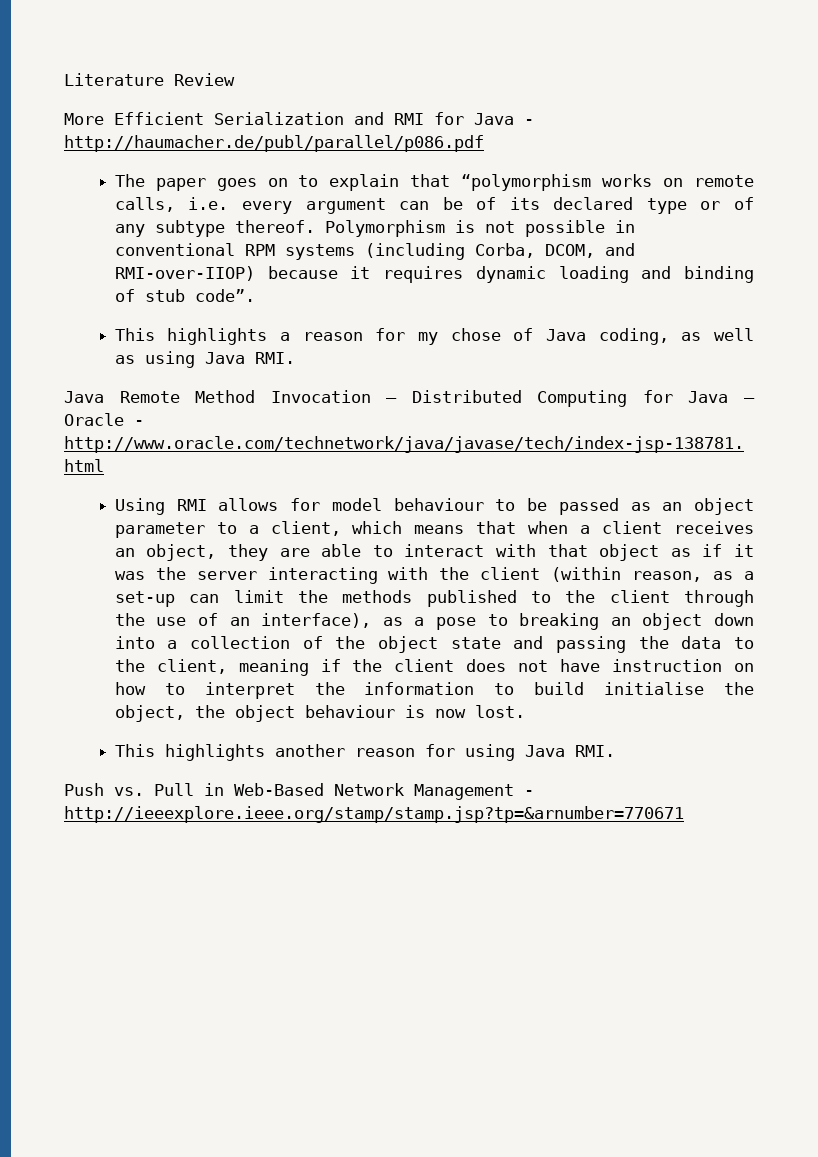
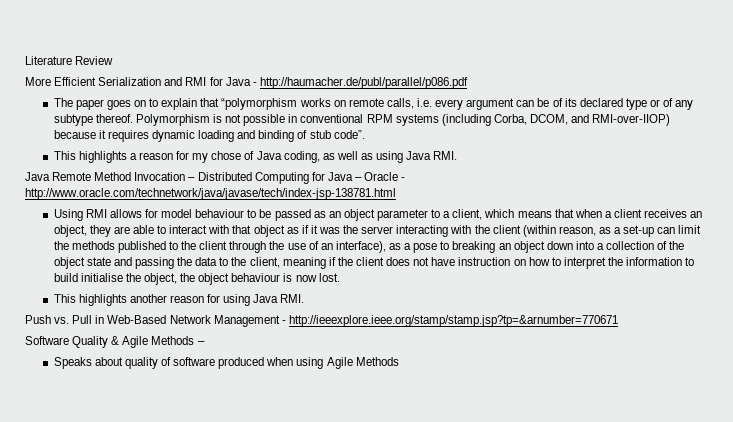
(684, 814) none -> [25,336,205,348] [53,357,399,369] // Software Quality & Agile Methods – // Speaks about quality of software produced when using Agile Methods

